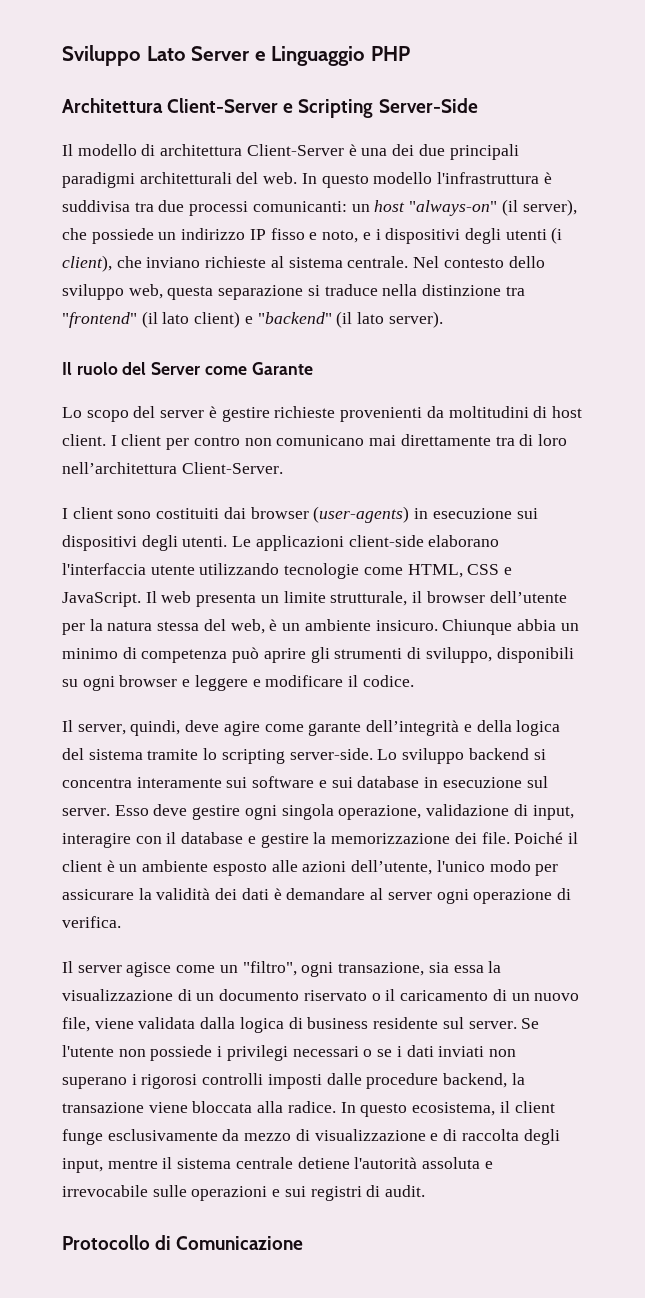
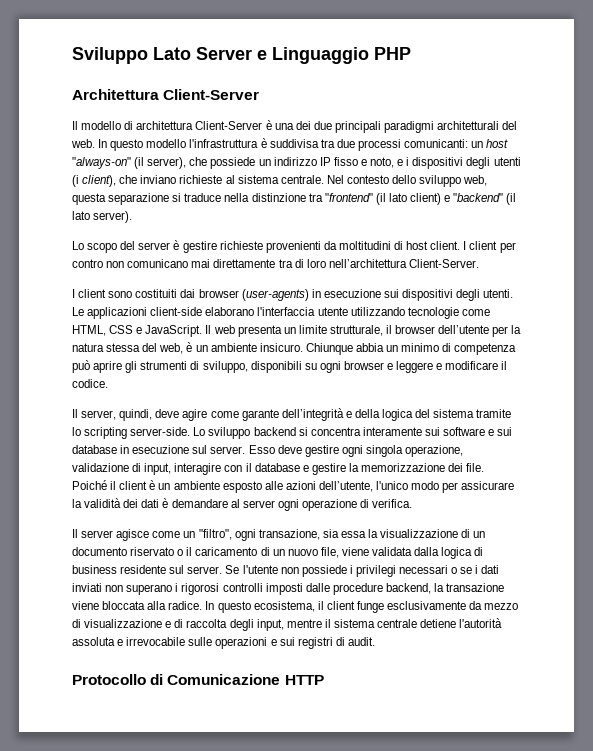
[283,98,478,118] e Scripting Server-Side -> (260, 94) none
[62,362,313,375] // Il ruolo del Server come Garante -> (133, 217) none
(304, 1243) none -> [284,675,324,685] HTTP

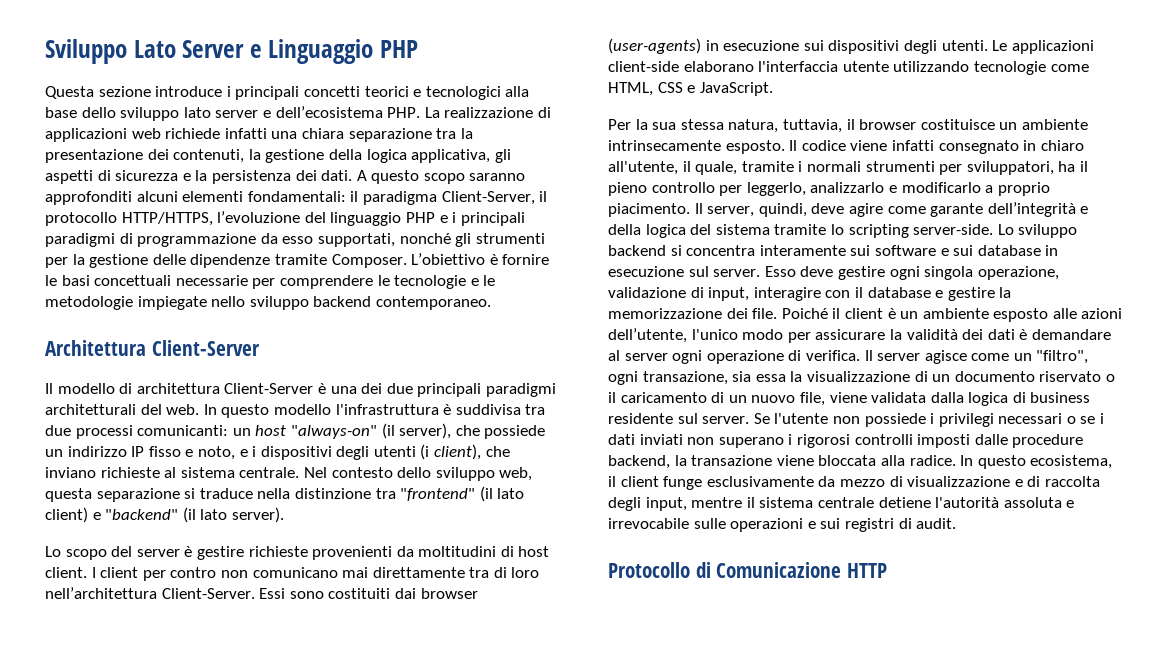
(411, 53) none -> [45,86,530,100] [45,106,551,121] [45,128,473,142] [45,149,511,163] [45,170,526,184] [45,191,548,205] [45,211,525,226] [45,233,545,247] [45,253,550,268] [45,275,496,289] [45,296,491,310] // Questa sezione introduce i principali concetti teorici e tecnologici alla base dello sviluppo lato server e dell’ecosistema PHP. La realizzazione di applicazioni web richiede infatti una chiara separazione tra la presentazione dei contenuti, la gestione della logica applicativa, gli aspetti di sicurezza e la persistenza dei dati. A questo scopo saranno approfonditi alcuni elementi fondamentali: il paradigma Client-Server, il protocollo HTTP/HTTPS, l’evoluzione del linguaggio PHP e i principali paradigmi di programmazione da esso supportati, nonché gli strumenti per la gestione delle dipendenze tramite Composer. L’obiettivo è fornire le basi concettuali necessarie per comprendere le tecnologie e le metodologie impiegate nello sviluppo backend contemporaneo.
[72,289,107,298] // I client -> [259,588,286,599] Essi
[205,325,522,337] [72,342,517,355] [72,360,508,373] [72,379,108,388] Il web presenta un limite strutturale, il browser dell’utente per la natura stessa del web, è un ambiente insicuro. Chiunque abbia un minimo di competenza può aprire gli strumenti di sviluppo, disponibili su ogni browser e leggere e modificare il codice. // -> [608,119,1088,133] [608,140,1084,154] [608,161,1088,175] [608,182,1050,196] [608,203,690,217] // Per la sua stessa natura, tuttavia, il browser costituisce un ambiente intrinsecamente esposto. Il codice viene infatti consegnato in chiaro all'utente, il quale, tramite i normali strumenti per sviluppatori, ha il pieno controllo per leggerlo, analizzarlo e modificarlo a proprio piacimento.
(413, 503) // -> (860, 355) none

